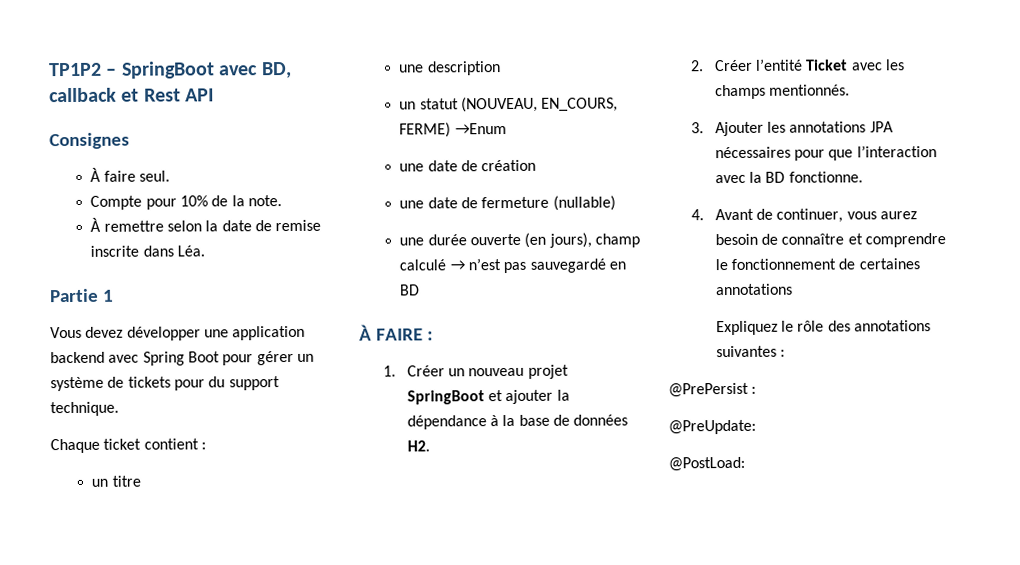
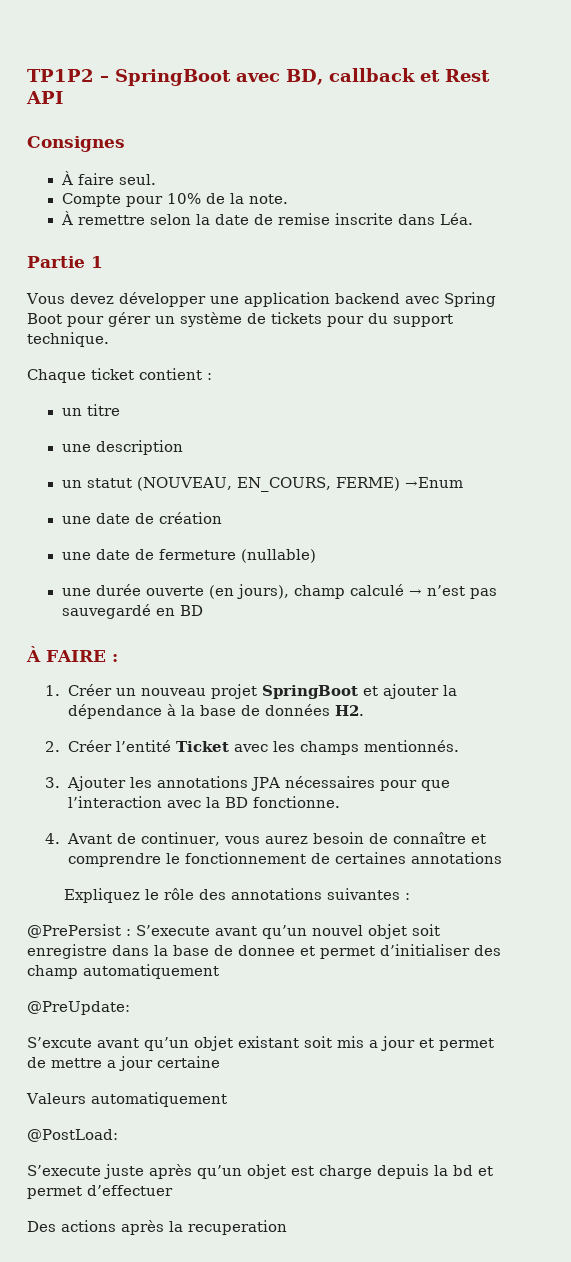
[668,419,756,435] [668,456,745,472] // @PreUpdate: // @PostLoad: -> [136,924,440,939] [27,944,501,959] [27,964,219,979] [27,1001,130,1015] [27,1036,494,1051] [27,1056,220,1071] [26,1092,227,1107] [27,1129,118,1142] [27,1164,493,1179] [27,1185,173,1199] [27,1220,287,1235] S’execute avant qu’un nouvel objet soit enregistre dans la base de donnee et permet d’initialiser des champ automatiquement // @PreUpdate: // S’excute avant qu’un objet existant soit mis a jour et permet de mettre a jour certaine // Valeurs automatiquement // @PostLoad: // S’execute juste après qu’un objet est charge depuis la bd et permet d’effectuer // Des actions après la recuperation

